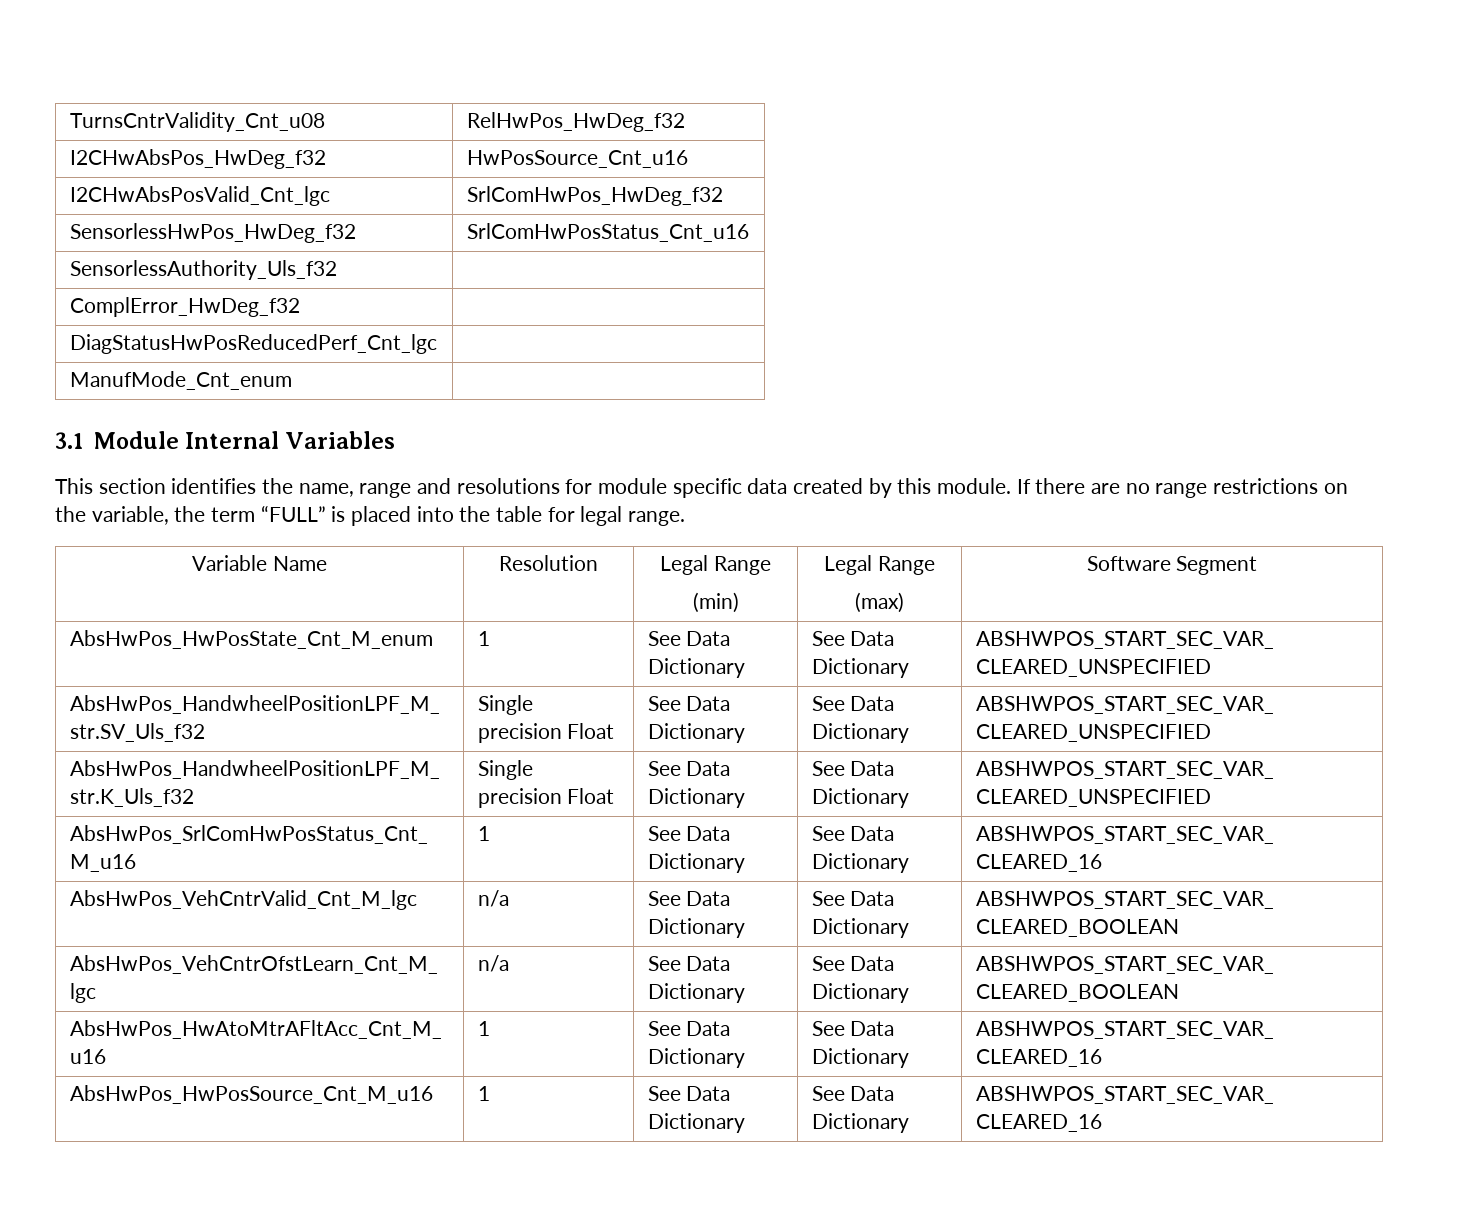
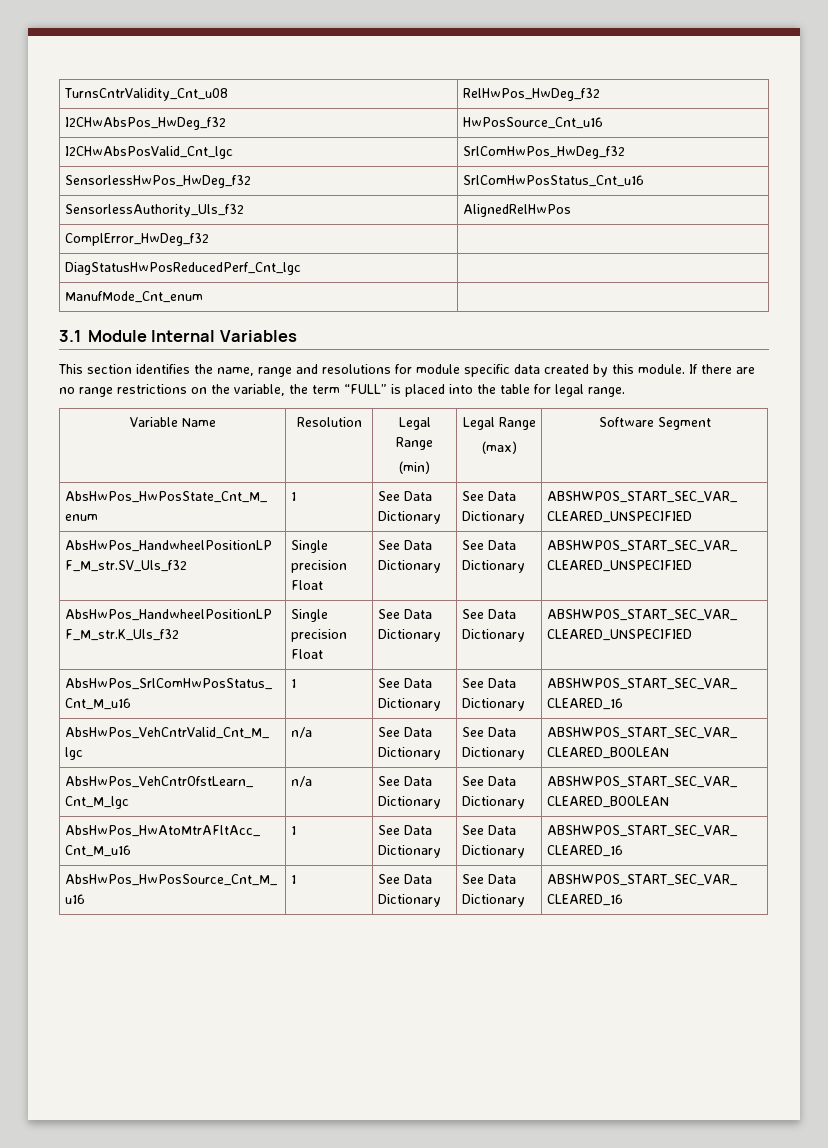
(337, 270) none -> [463,204,572,217] AlignedRelHwPos

